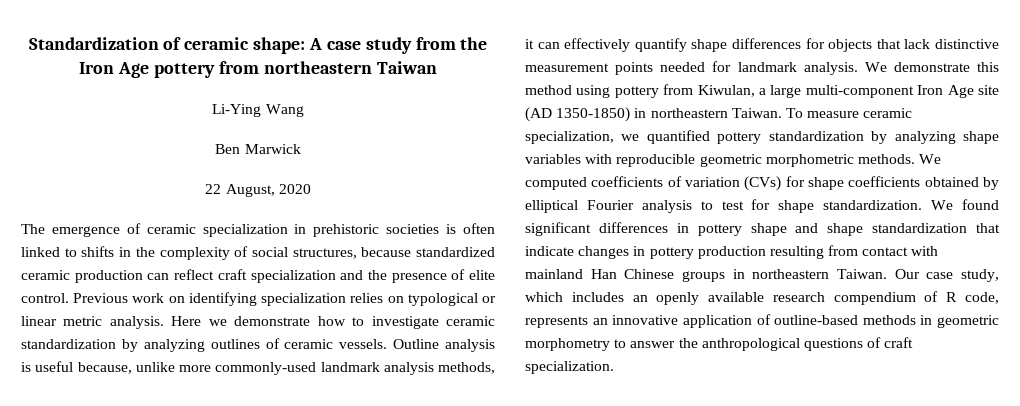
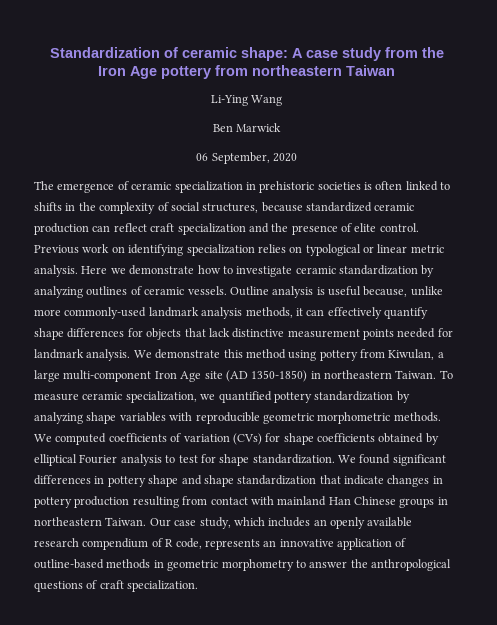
[205,184,275,197] 22 August, -> [196,152,270,164] 06 September,

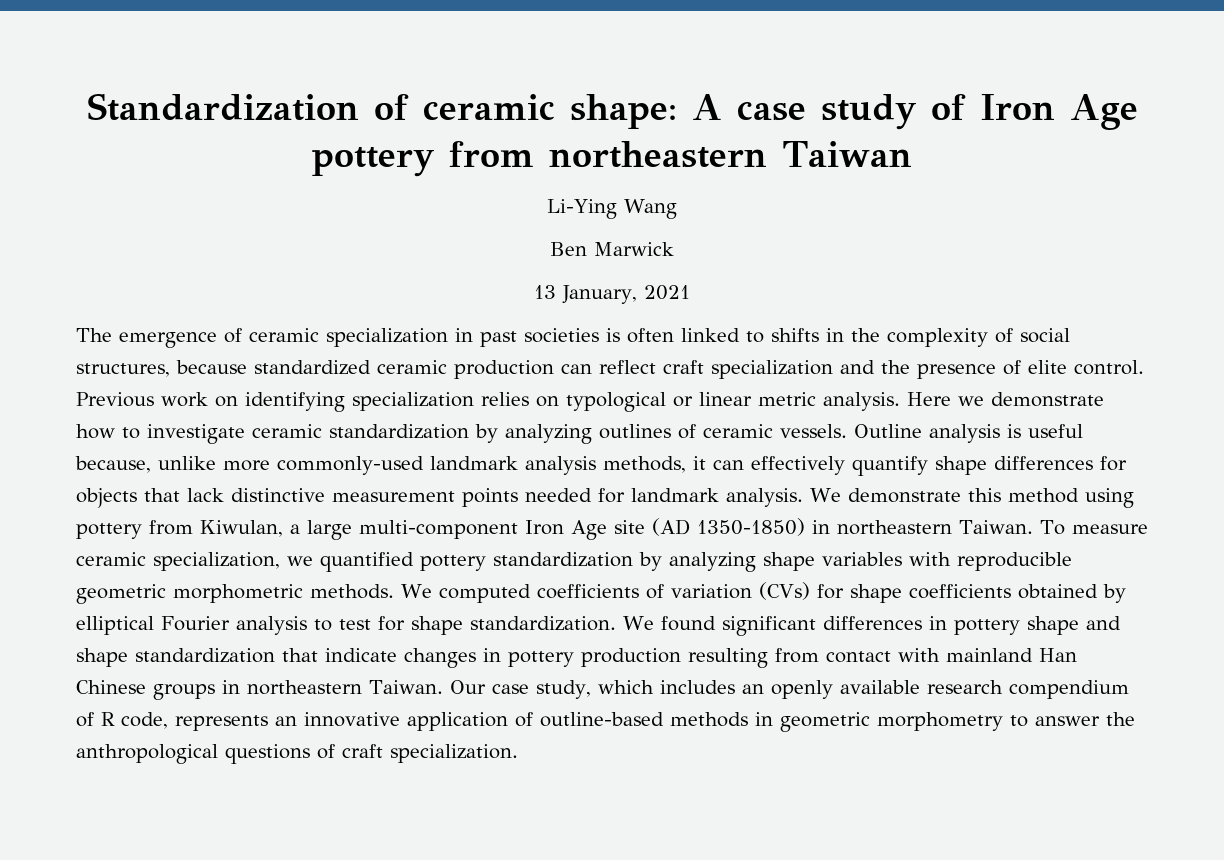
[384,47,444,58] from the -> [930,94,966,120] of
[196,152,297,164] 06 September, 2020 -> [534,285,690,304] 13 January, 2021
[259,181,315,193] prehistoric -> [480,331,517,347] past

